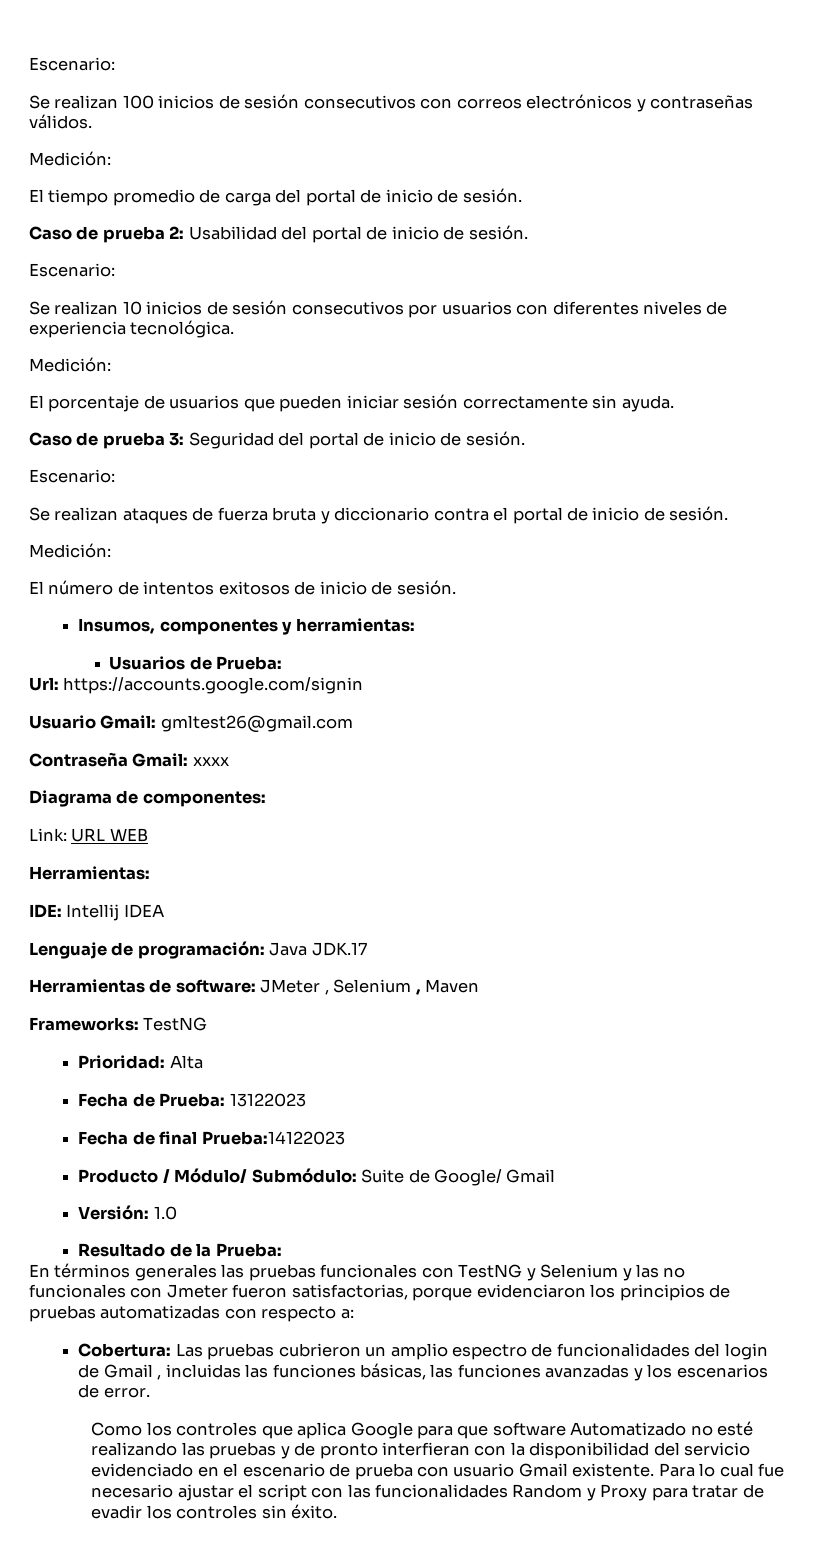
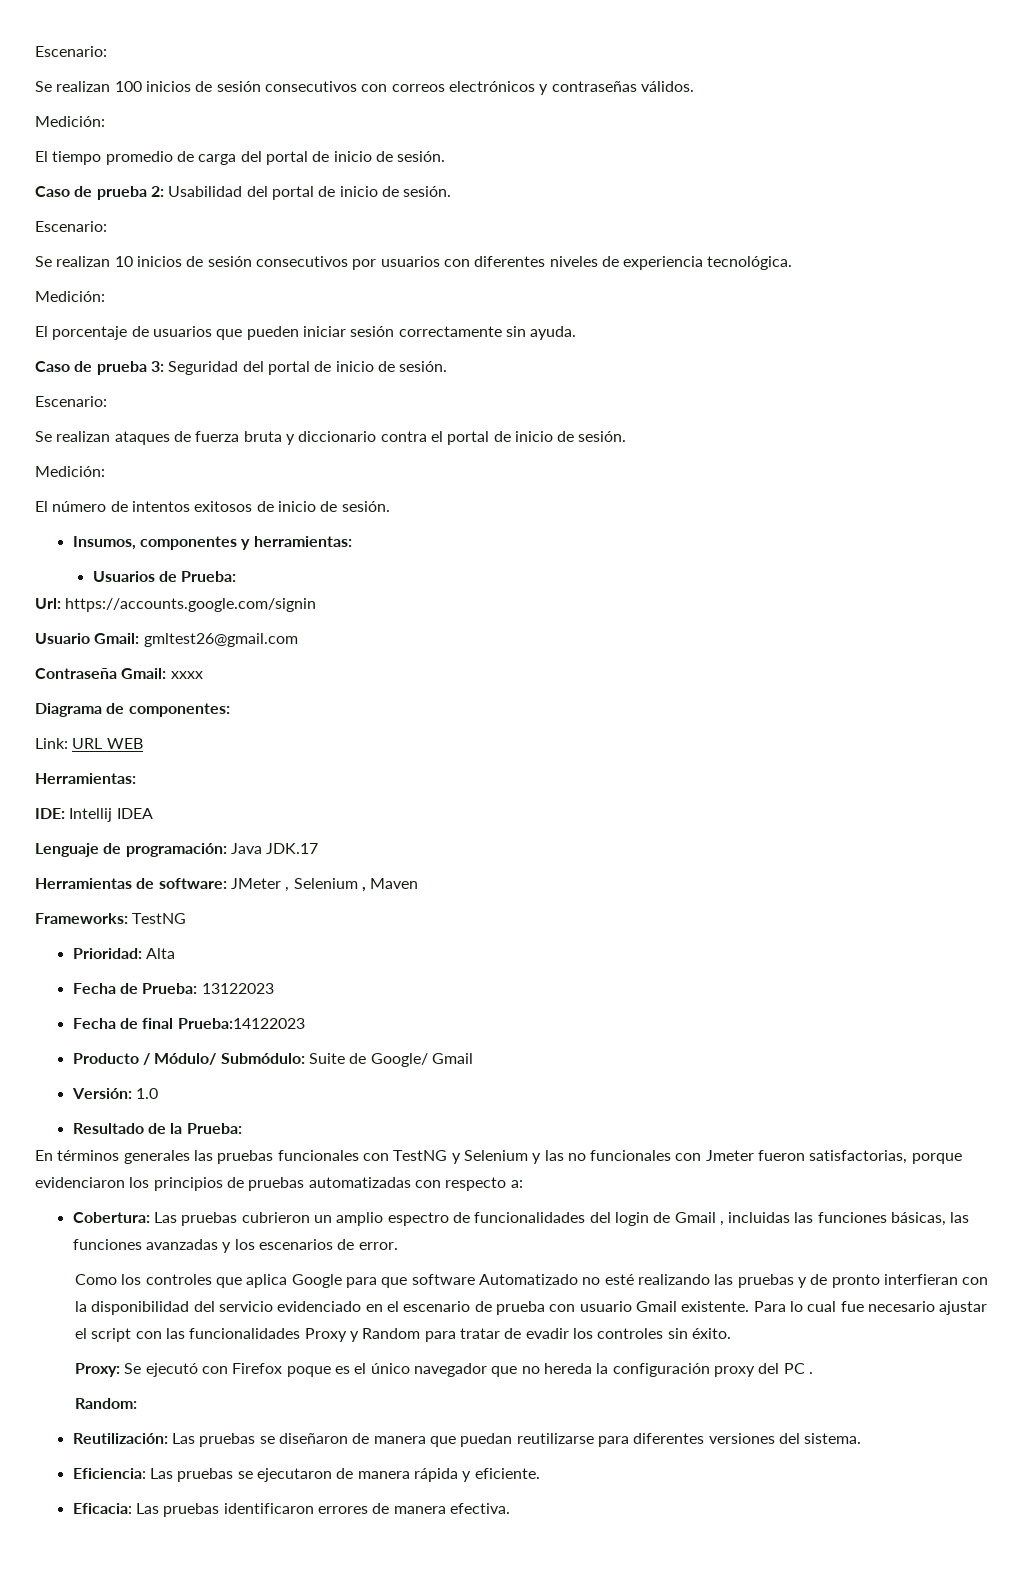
[512,1484,648,1501] Random y Proxy -> [304,1328,421,1342] Proxy y Random
(338, 1511) none -> [75,1363,813,1377] [75,1398,138,1409] [72,1433,862,1447] [72,1468,540,1482] [72,1503,510,1517] // Proxy: Se ejecutó con Firefox poque es el único navegador que no hereda la configuración proxy del PC . // Random: // Reutilización: Las pruebas se diseñaron de manera que puedan reutilizarse para diferentes versiones del sistema. // Eficiencia: Las pruebas se ejecutaron de manera rápida y eficiente. // Eficacia: Las pruebas identificaron errores de manera efectiva.

